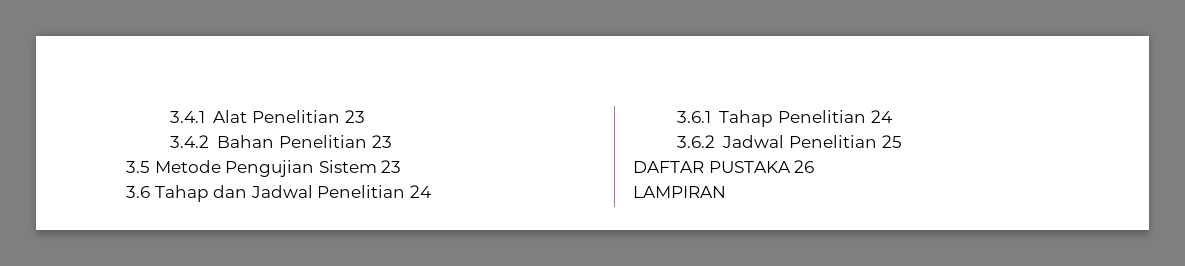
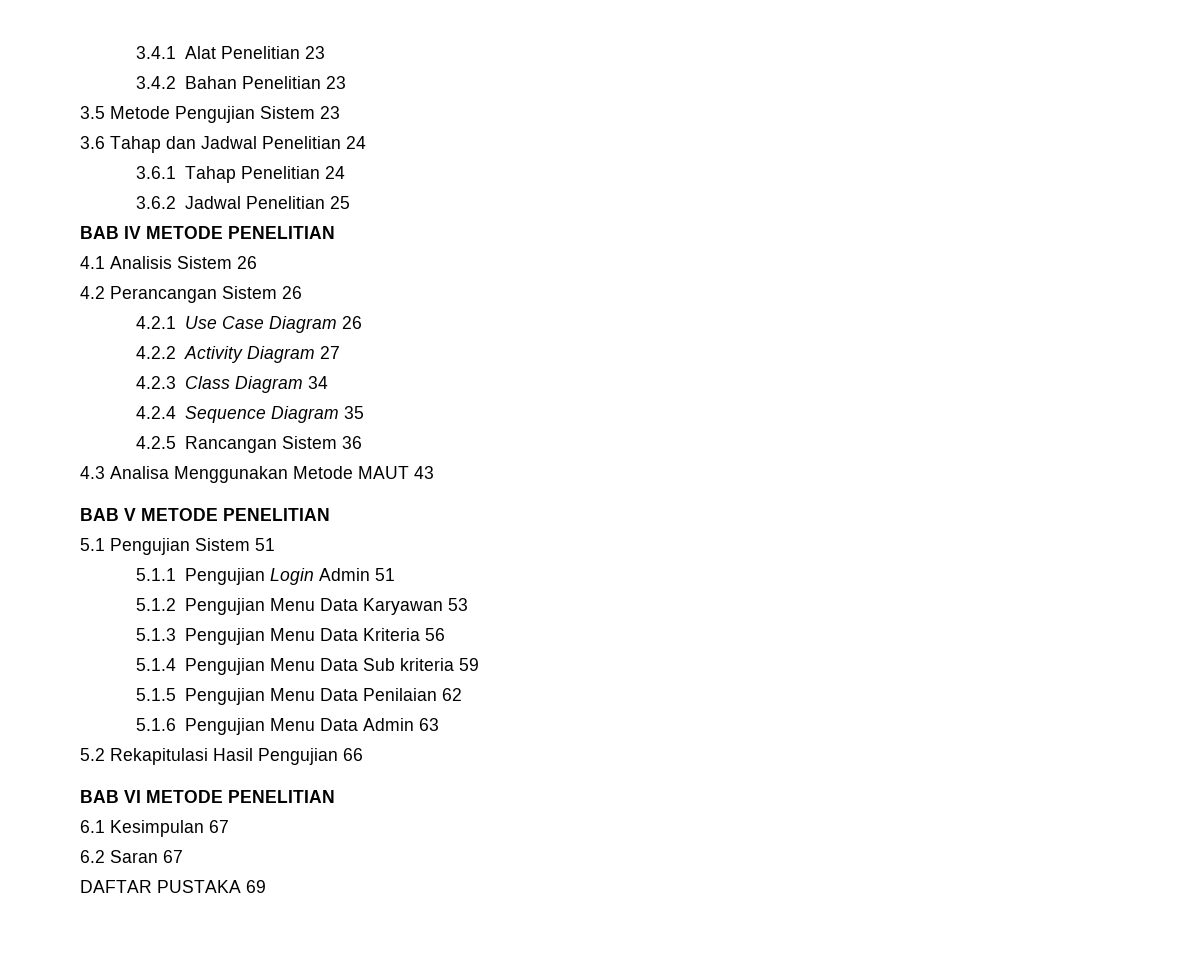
(902, 141) none -> [80,226,335,239] [80,256,257,269] [80,286,302,303] [136,316,362,333] [136,346,340,363] [136,376,328,393] [136,406,364,423] [136,436,362,453] [80,466,434,483] [80,508,330,521] [80,538,275,555] [136,568,395,585] [136,598,468,615] [136,628,445,645] [136,658,479,675] [136,688,462,705] [136,718,439,735] [80,748,363,765] [80,790,335,803] [80,820,229,837] [80,850,183,863] // BAB IV METODE PENELITIAN // 4.1 Analisis Sistem 26 // 4.2 Perancangan Sistem 26 // 4.2.1 Use Case Diagram 26 // 4.2.2 Activity Diagram 27 // 4.2.3 Class Diagram 34 // 4.2.4 Sequence Diagram 35 // 4.2.5 Rancangan Sistem 36 // 4.3 Analisa Menggunakan Metode MAUT 43 // BAB V METODE PENELITIAN // 5.1 Pengujian Sistem 51 // 5.1.1 Pengujian Login Admin 51 // 5.1.2 Pengujian Menu Data Karyawan 53 // 5.1.3 Pengujian Menu Data Kriteria 56 // 5.1.4 Pengujian Menu Data Sub kriteria 59 // 5.1.5 Pengujian Menu Data Penilaian 62 // 5.1.6 Pengujian Menu Data Admin 63 // 5.2 Rekapitulasi Hasil Pengujian 66 // BAB VI METODE PENELITIAN // 6.1 Kesimpulan 67 // 6.2 Saran 67
[794,160,815,173] [633,186,726,198] 26 // LAMPIRAN -> [246,880,266,893] 69

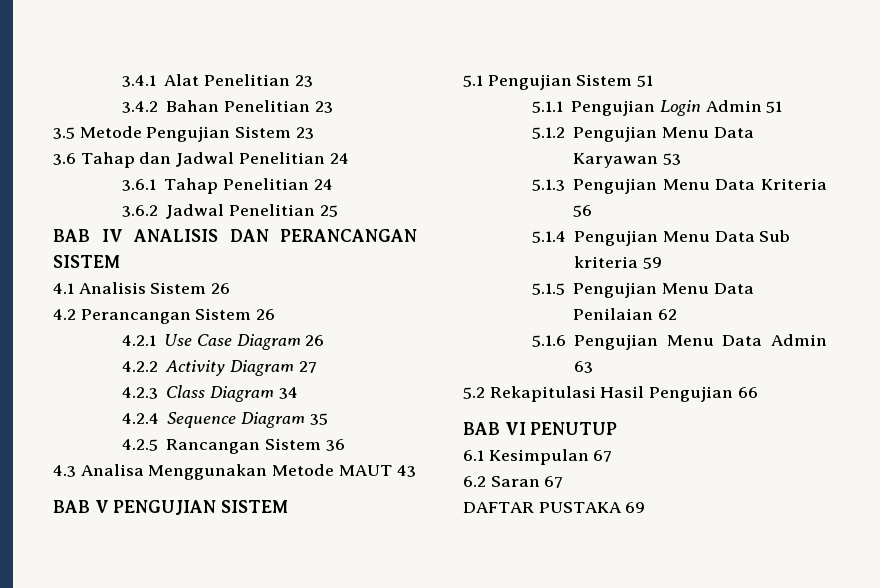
[146,226,335,239] METODE PENELITIAN -> [133,229,417,242] [53,255,120,268] ANALISIS DAN PERANCANGAN SISTEM
[141,508,330,521] METODE PENELITIAN -> [113,500,289,515] PENGUJIAN SISTEM
[146,790,335,803] METODE PENELITIAN -> [530,422,618,435] PENUTUP

